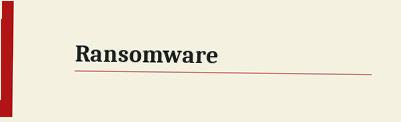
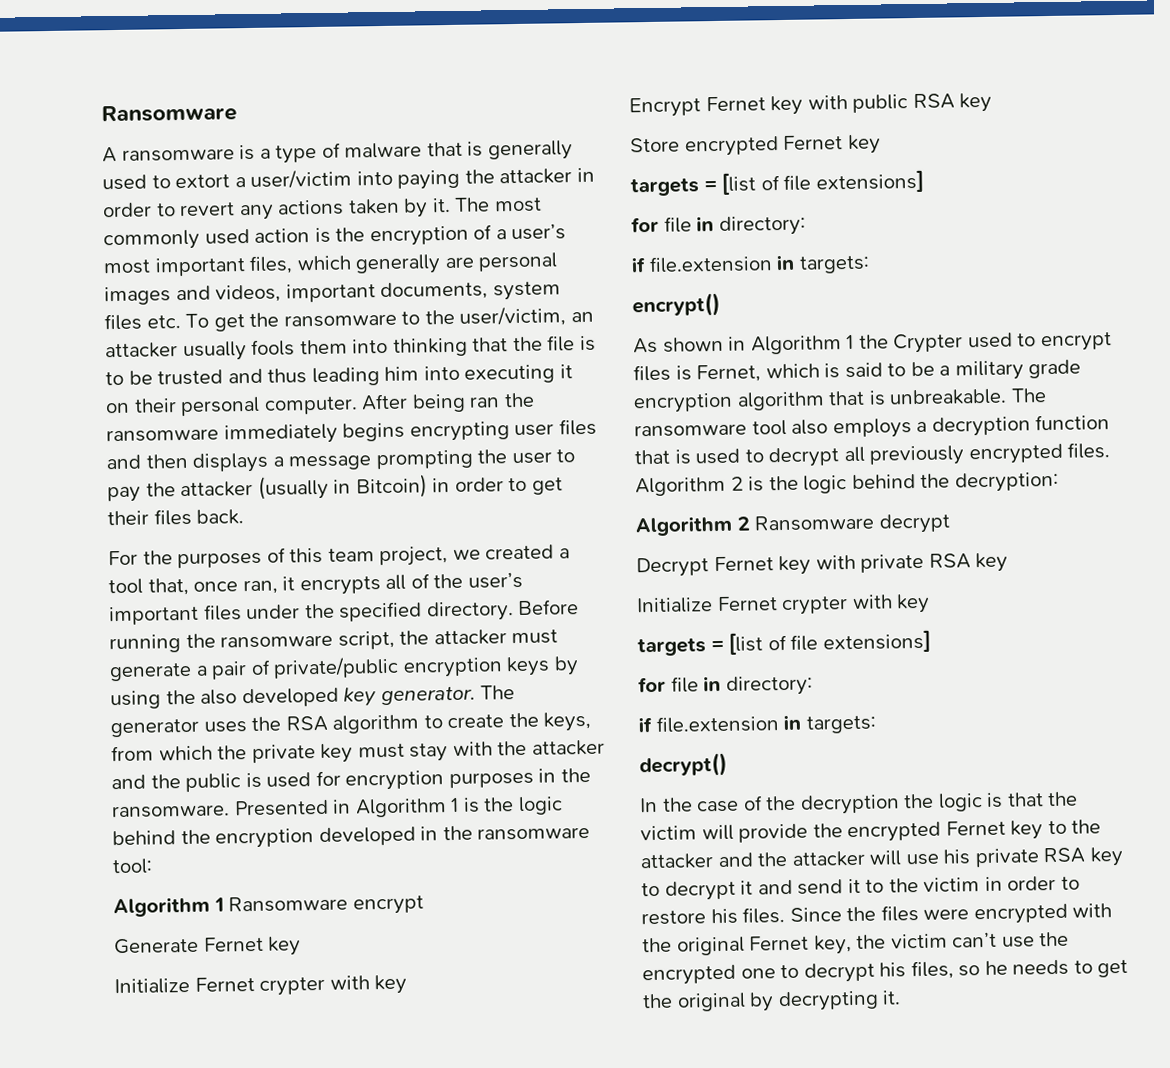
[74,45,219,64] Ransomware -> [101,104,237,123] [102,140,573,164] [102,167,595,191] [102,197,542,221] [103,223,567,251] [103,252,559,277] [104,281,561,306] [104,306,594,332] [105,335,596,362] [105,364,573,387] [105,392,535,417] [106,418,597,445] [106,449,576,473] [107,474,563,503] [107,508,245,526] [108,544,570,569] [108,571,523,596] [109,599,580,626] [109,629,559,654] [109,656,579,682] [110,685,516,710] [110,711,592,738] [111,739,605,764] [111,767,591,793] [112,796,563,819] [112,825,591,849] [112,858,153,875] [113,895,424,918] [114,936,302,956] [114,974,408,996] [629,92,993,118] [630,134,881,157] [630,169,924,197] [631,215,806,236] [631,254,870,274] [632,292,721,318] [633,332,1112,355] [633,359,1082,383] [633,388,1047,414] [634,414,1111,439] [634,442,1111,468] [635,471,1059,497] [635,513,951,537] [636,552,1009,578] [636,593,931,616] [637,629,931,657] [638,675,813,696] [638,714,877,734] [639,752,728,778] [639,791,1079,815] [640,819,1102,843] [640,846,1124,870] [641,875,1080,901] [641,903,1113,926] [642,931,1070,956] [642,959,1129,986] [642,990,902,1012] Ransomware // A ransomware is a type of malware that is generally used to extort a user/victim into paying the attacker in order to revert any actions taken by it. The most commonly used action is the encryption of a user’s most important files, which generally are personal images and videos, important documents, system files etc. To get the ransomware to the user/victim, an attacker usually fools them into thinking that the file is to be trusted and thus leading him into executing it on their personal computer. After being ran the ransomware immediately begins encrypting user files and then displays a message prompting the user to pay the attacker (usually in Bitcoin) in order to get their files back. // For the purposes of this team project, we created a tool that, once ran, it encrypts all of the user’s important files under the specified directory. Before running the ransomware script, the attacker must generate a pair of private/public encryption keys by using the also developed key generator. The generator uses the RSA algorithm to create the keys, from which the private key must stay with the attacker and the public is used for encryption purposes in the ransomware. Presented in Algorithm 1 is the logic behind the encryption developed in the ransomware tool: // Algorithm 1 Ransomware encrypt // Generate Fernet key // Initialize Fernet crypter with key // Encrypt Fernet key with public RSA key // Store encrypted Fernet key // targets = [list of file extensions] // for file in directory: // if file.extension in targets: // encrypt() // As shown in Algorithm 1 the Crypter used to encrypt files is Fernet, which is said to be a military grade encryption algorithm that is unbreakable. The ransomware tool also employs a decryption function that is used to decrypt all previously encrypted files. Algorithm 2 is the logic behind the decryption: // Algorithm 2 Ransomware decrypt // Decrypt Fernet key with private RSA key // Initialize Fernet crypter with key // targets = [list of file extensions] // for file in directory: // if file.extension in targets: // decrypt() // In the case of the decryption the logic is that the victim will provide the encrypted Fernet key to the attacker and the attacker will use his private RSA key to decrypt it and send it to the victim in order to restore his files. Since the files were encrypted with the original Fernet key, the victim can’t use the encrypted one to decrypt his files, so he needs to get the original by decrypting it.

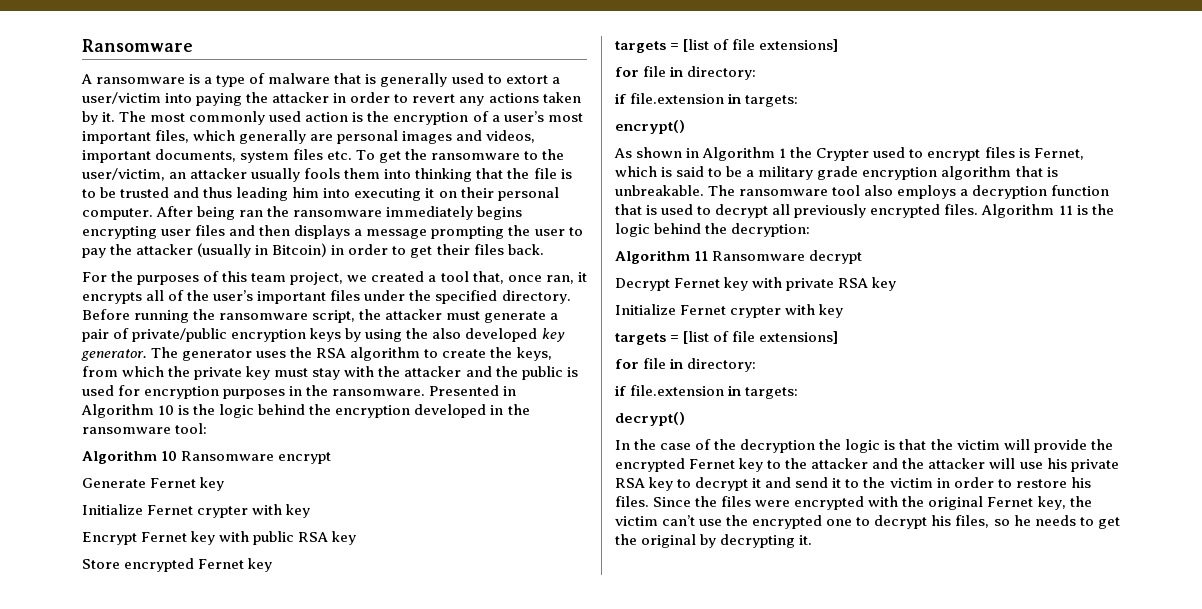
[450,797,460,813] 1 -> [158,405,175,415] 10
[213,897,224,912] 1 -> [161,451,178,461] 10
[730,476,744,491] 2 -> [1058,205,1073,215] 11
[736,516,750,531] 2 -> [694,251,709,261] 11

